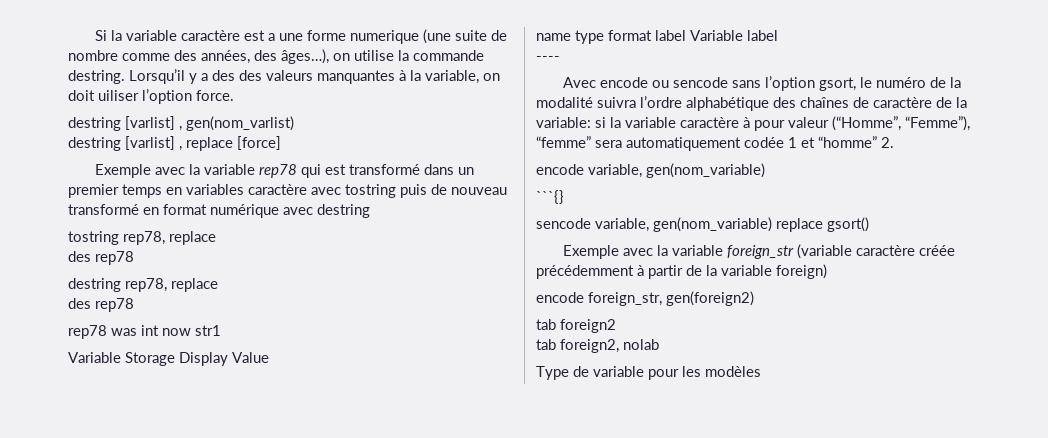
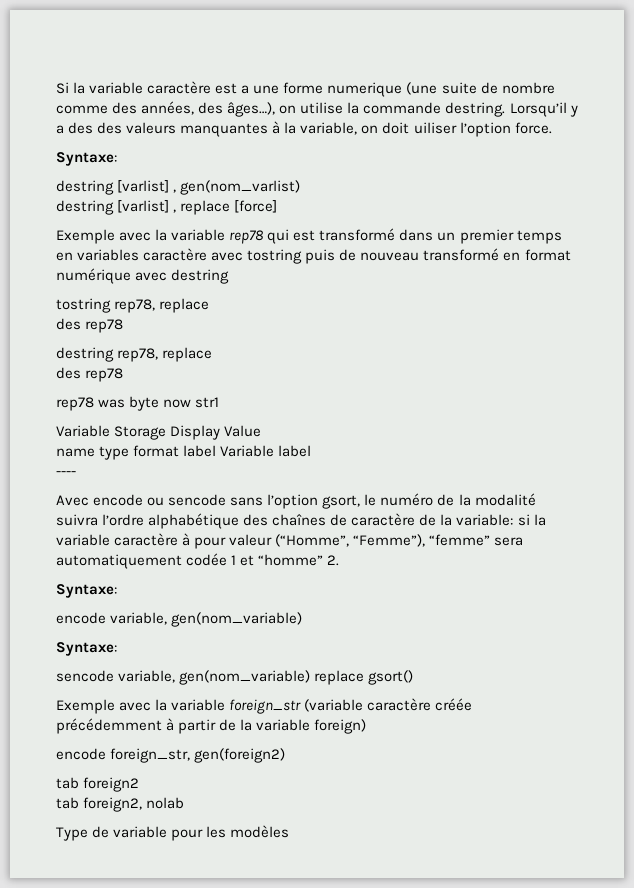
(234, 95) none -> [56,152,117,166] // Syntaxe:
[141,325,159,336] int -> [129,396,160,411] byte
(894, 142) none -> [56,584,117,598] // Syntaxe:
[536,190,564,204] ```{} -> [56,642,117,656] Syntaxe:

